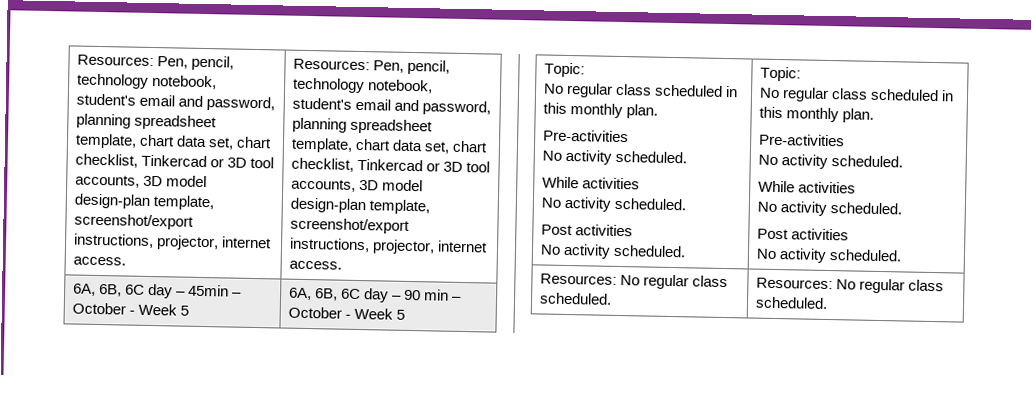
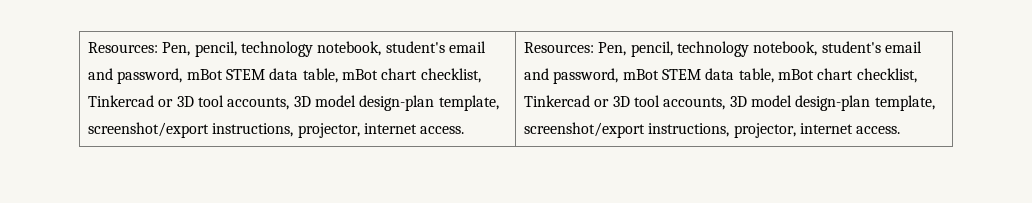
[76,54,234,71] [76,73,217,90] [75,93,275,112] [75,113,217,131] [74,133,234,150] Resources: Pen, pencil, technology notebook, student's email and password, planning spreadsheet template, chart data set, -> [88,41,486,57] [88,68,378,84] Resources: Pen, pencil, technology notebook, student's email and password, mBot STEM data table, mBot
[291,117,433,135] [290,137,450,154] planning spreadsheet template, chart data set, -> [622,68,814,83] mBot STEM data table, mBot
[72,283,242,299] [71,302,189,316] [287,287,462,303] [287,306,405,320] [543,62,585,78] [543,82,738,98] [542,102,658,119] [542,129,629,143] [541,149,687,165] [541,176,640,190] [540,196,686,212] [540,224,633,237] [539,243,686,259] [759,66,801,82] [758,87,954,102] [758,106,874,123] [758,133,845,147] [757,154,903,169] [757,180,856,194] [756,201,902,216] [756,228,849,241] [755,248,902,263] [539,273,728,290] [538,292,612,305] [755,277,944,294] [754,296,828,309] // 6A, 6B, 6C day – 45min – October - Week 5 | 6A, 6B, 6C day – 90 min – October - Week 5 // Topic: // No regular class scheduled in this monthly plan. // Pre-activities // No activity scheduled. // While activities // No activity scheduled. // Post activities // No activity scheduled. | Topic: // No regular class scheduled in this monthly plan. // Pre-activities // No activity scheduled. // While activities // No activity scheduled. // Post activities // No activity scheduled. // Resources: No regular class scheduled. | Resources: No regular class scheduled. -> (901, 130) none

